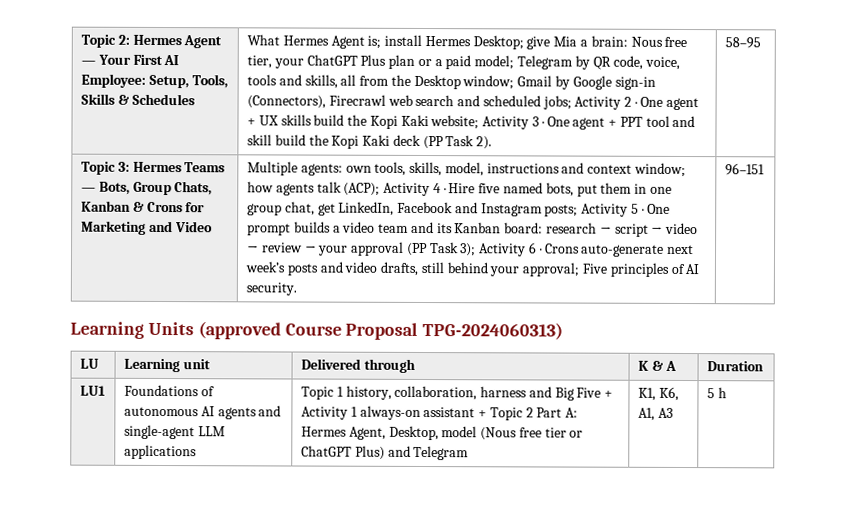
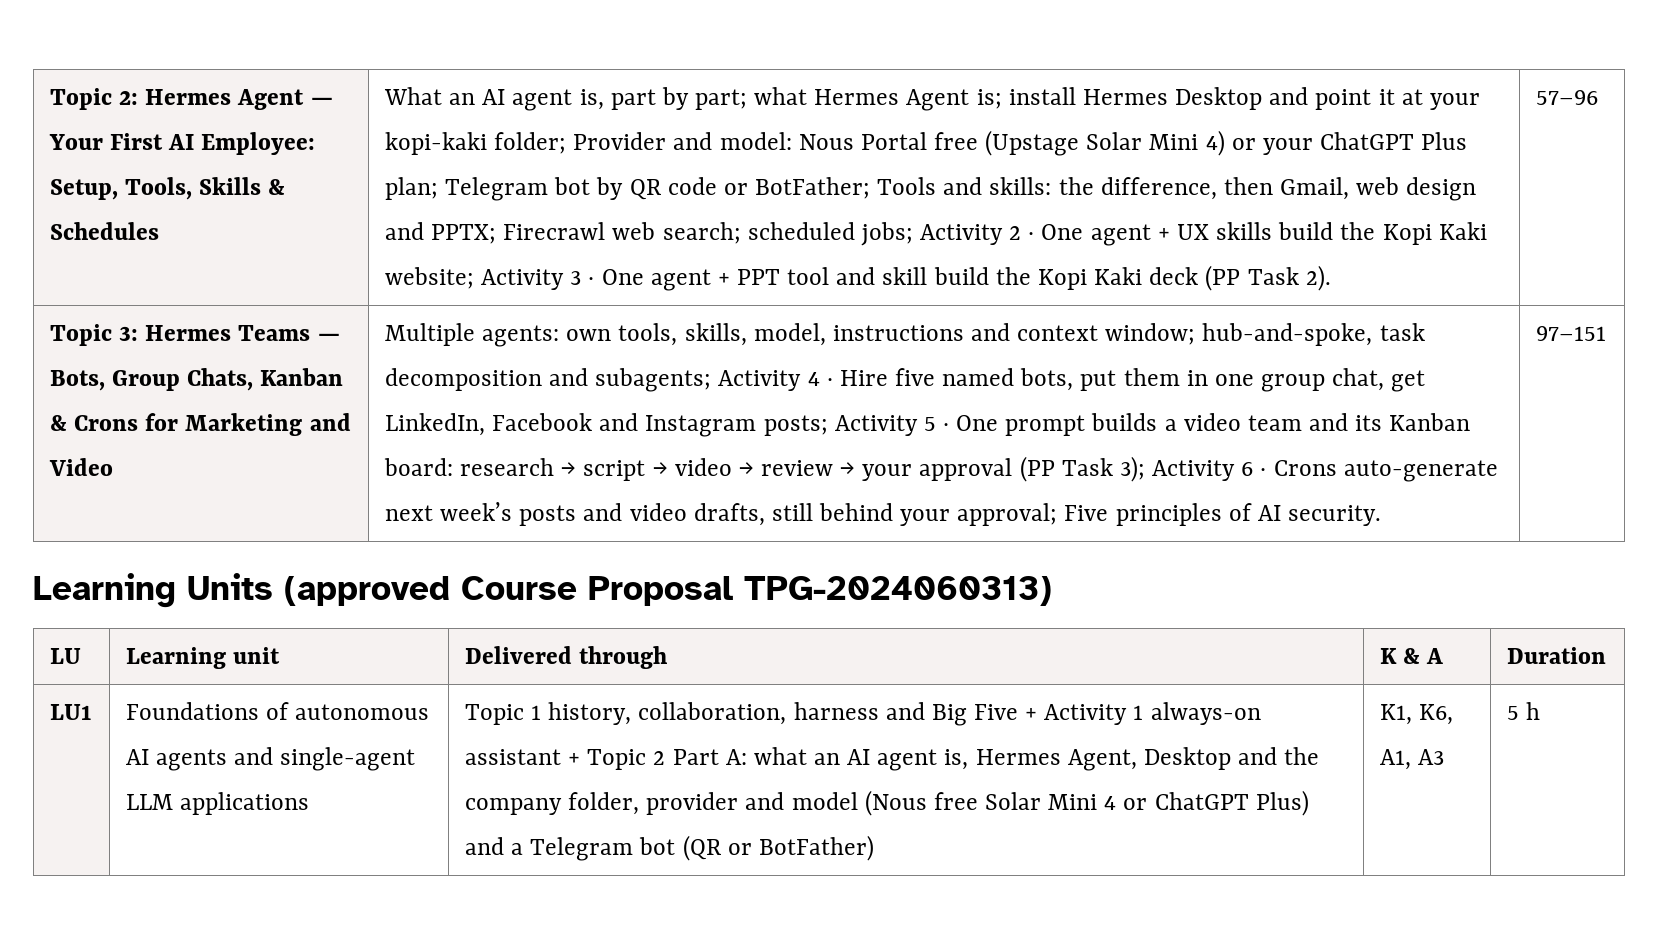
(280, 40) none -> [449,87,808,111] an AI agent is, part by part; what
[472,35,688,50] [246,54,681,70] [246,74,656,90] [246,94,481,109] Desktop; give Mia a brain: Nous free tier, your ChatGPT Plus plan or a paid model; Telegram by QR code, voice, tools and skills, all from the Desktop window; Gmail by Google sign-in (Connectors), Firecrawl web search and -> [1175,87,1480,110] [384,130,1468,156] [384,177,1477,201] [384,222,741,244] Desktop and point it at your kopi-kaki folder; Provider and model: Nous Portal free (Upstage Solar Mini 4) or your ChatGPT Plus plan; Telegram bot by QR code or BotFather; Tools and skills: the difference, then Gmail, web design and PPTX; Firecrawl web search;
[724,37,761,49] 58–95 -> [1535,90,1598,105] 57–96
[246,181,381,196] how agents talk (ACP); -> [1202,323,1425,346] [384,368,712,392] hub-and-spoke, task decomposition and subagents;
[724,163,765,176] 96–151 -> [1535,326,1606,341] 97–151
[300,425,567,441] Hermes Agent, Desktop, model (Nous free tier -> [753,747,1320,771] [464,790,1117,816] what an AI agent is, Hermes Agent, Desktop and the company folder, provider and model (Nous free Solar Mini 4
[413,445,470,461] Telegram -> [511,835,874,861] a Telegram bot (QR or BotFather)

